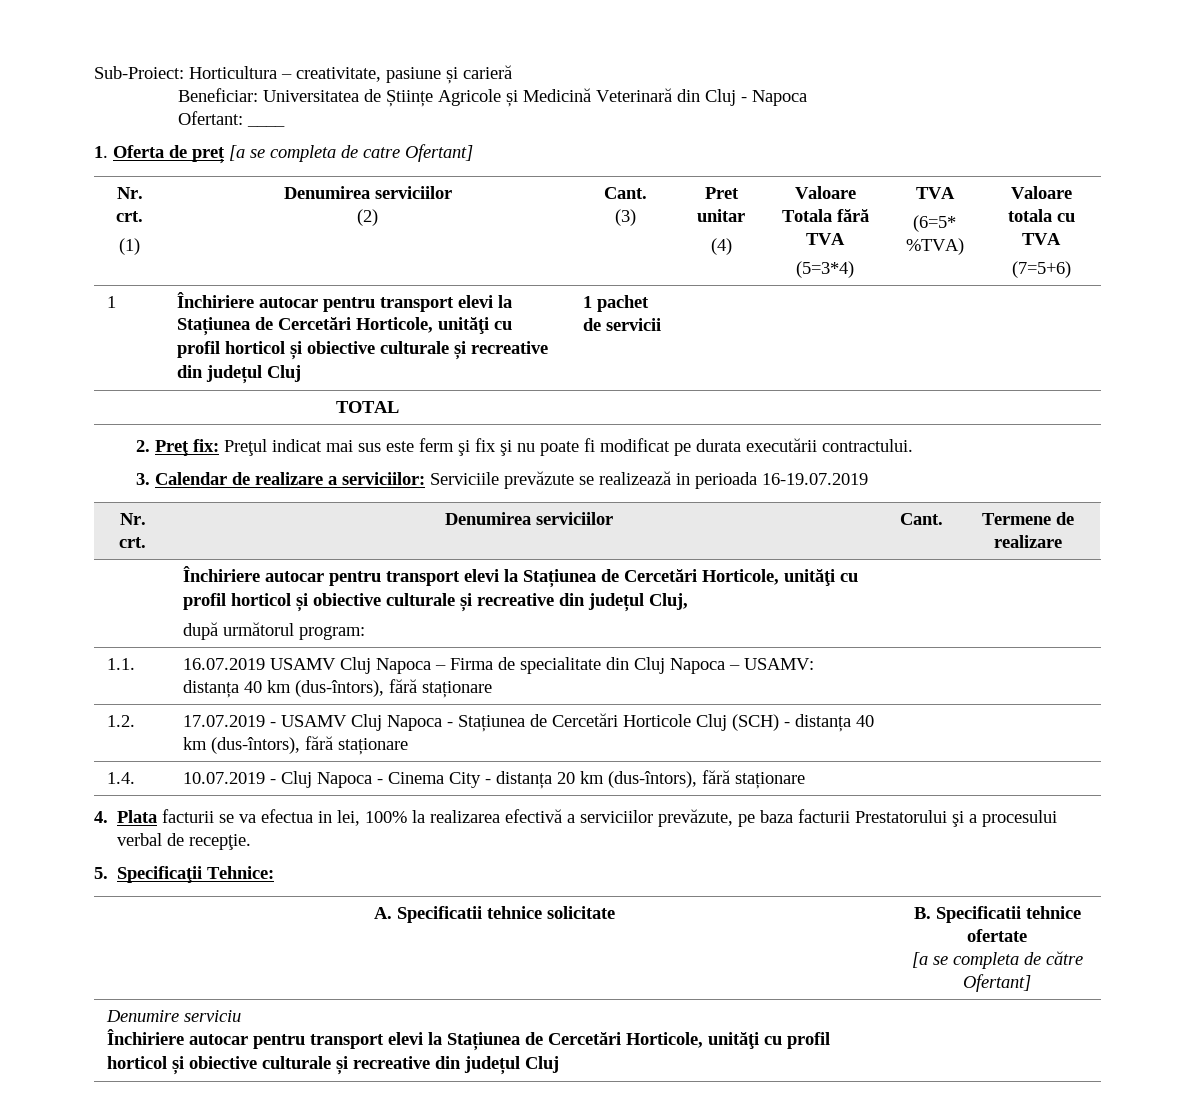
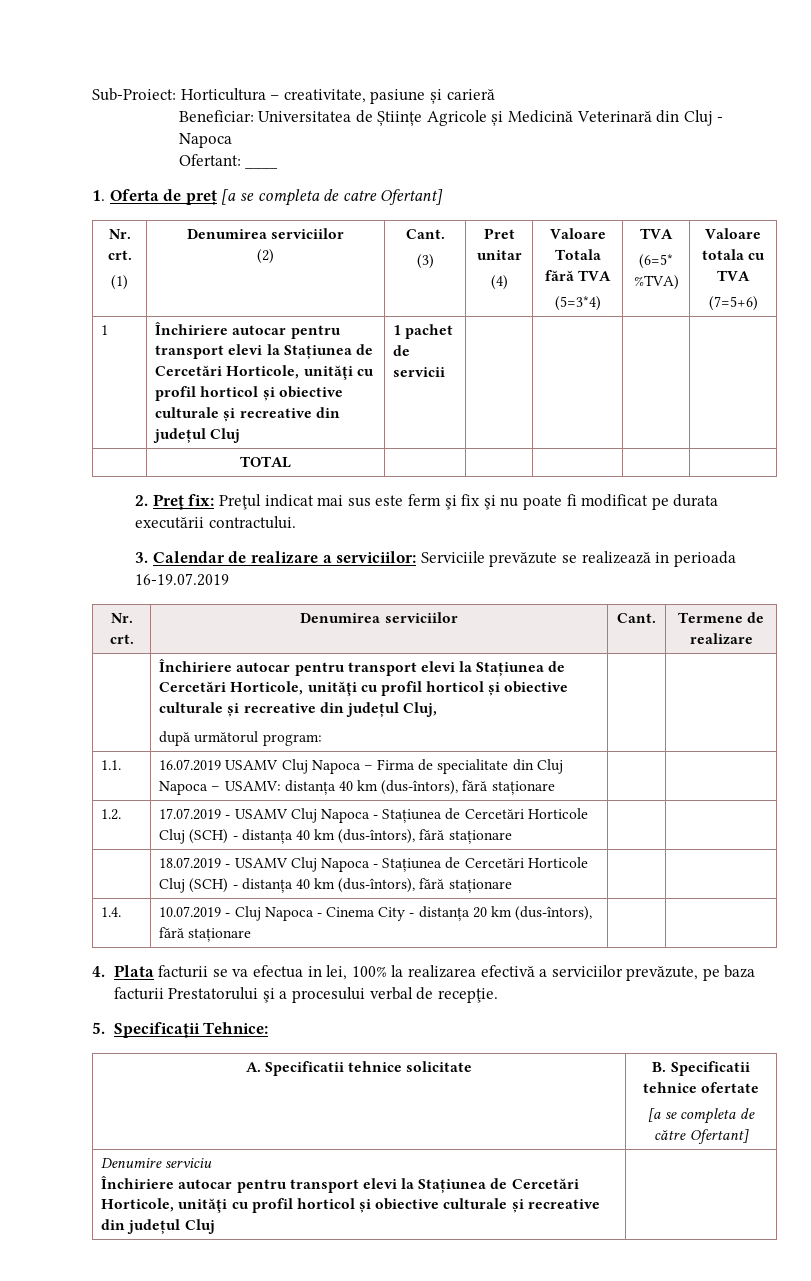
(408, 746) none -> [159,857,588,872] [159,878,512,893] // | 18.07.2019 - USAMV Cluj Napoca - Stațiunea de Cercetări Horticole Cluj (SCH) - distanța 40 km (dus-întors), fără staționare | |

